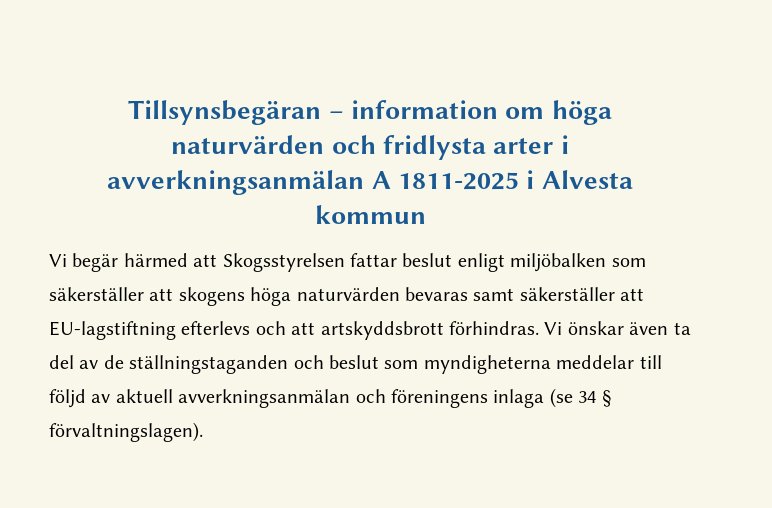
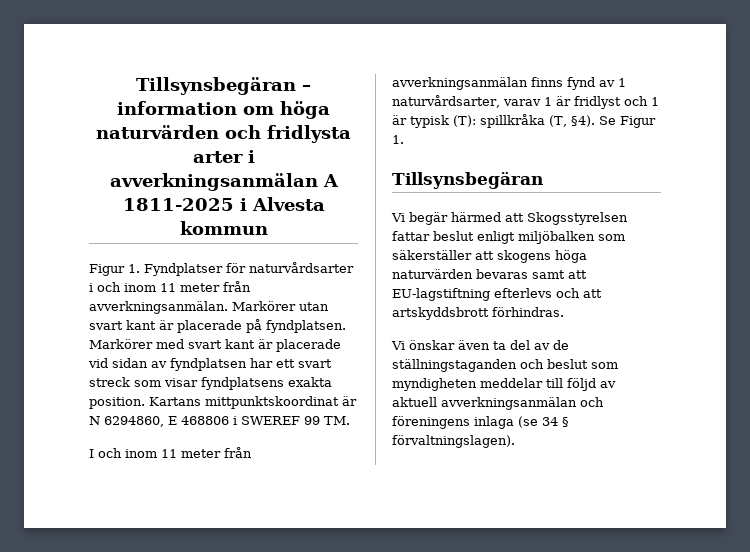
(426, 214) none -> [89,262,354,276] [89,281,251,292] [89,301,329,314] [89,319,346,333] [89,339,341,352] [88,358,332,371] [89,377,332,390] [89,396,357,409] [89,416,350,427] [89,447,252,458] [392,77,626,90] [392,95,659,109] [392,114,656,128] [392,135,404,144] [392,172,543,189] // Figur 1. Fyndplatser för naturvårdsarter i och inom 11 meter från avverkningsanmälan. Markörer utan svart kant är placerade på fyndplatsen. Markörer med svart kant är placerade vid sidan av fyndplatsen har ett svart streck som visar fyndplatsens exakta position. Kartans mittpunktskoordinat är N 6294860, E 468806 i SWEREF 99 TM. // I och inom 11 meter från avverkningsanmälan finns fynd av 1 naturvårdsarter, varav 1 är fridlyst och 1 är typisk (T): spillkråka (T, §4). Se Figur 1. // Tillsynsbegäran
[519,287,615,301] säkerställer -> (565, 274) none
(539, 328) none -> (564, 312) //
[423,355,551,374] myndigheterna -> [392,378,477,391] myndigheten

